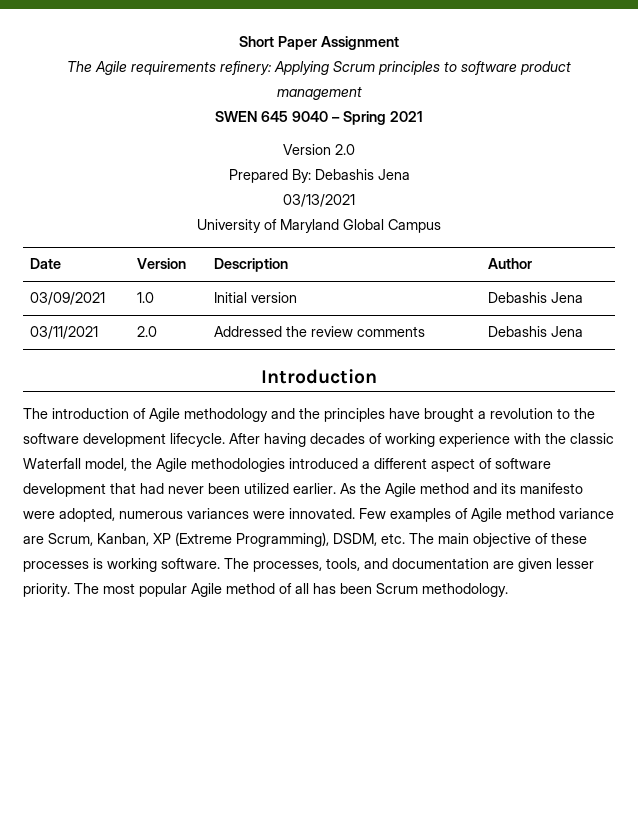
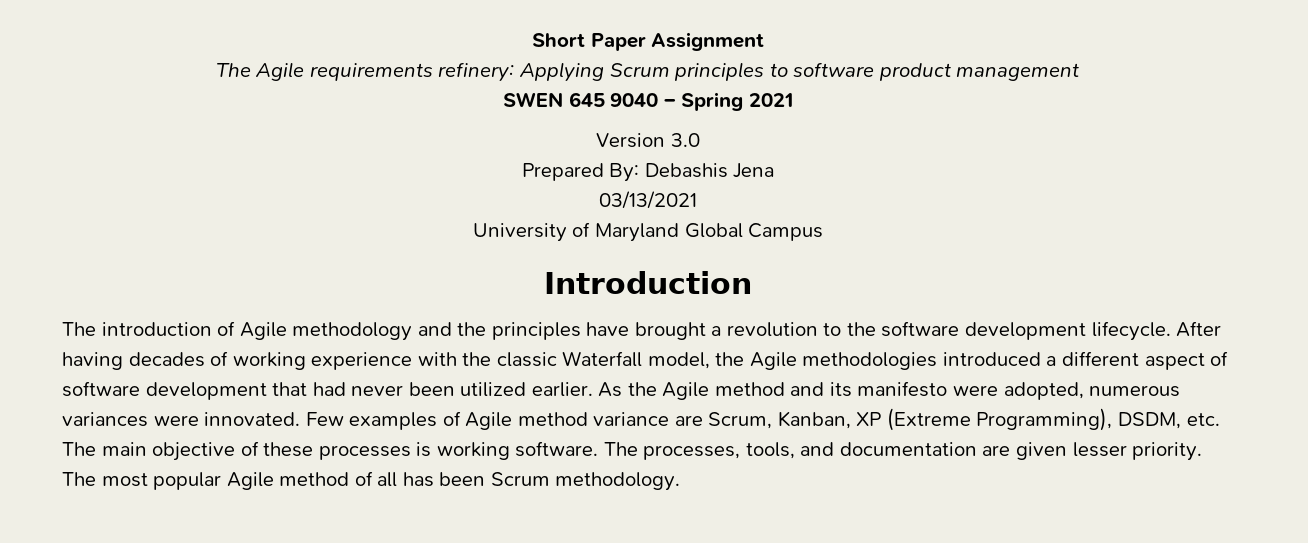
[335,144,355,155] 2.0 -> [670,133,700,147] 3.0
[30,258,62,269] [137,258,187,269] [214,258,289,272] [488,258,533,269] [30,292,106,305] [137,292,155,303] [214,292,298,303] [488,292,584,303] [30,326,99,339] [137,326,158,337] [214,326,426,337] [488,326,584,337] // Date | Version | Description | Author // 03/09/2021 | 1.0 | Initial version | Debashis Jena // 03/11/2021 | 2.0 | Addressed the review comments | Debashis Jena -> (824, 232) none

